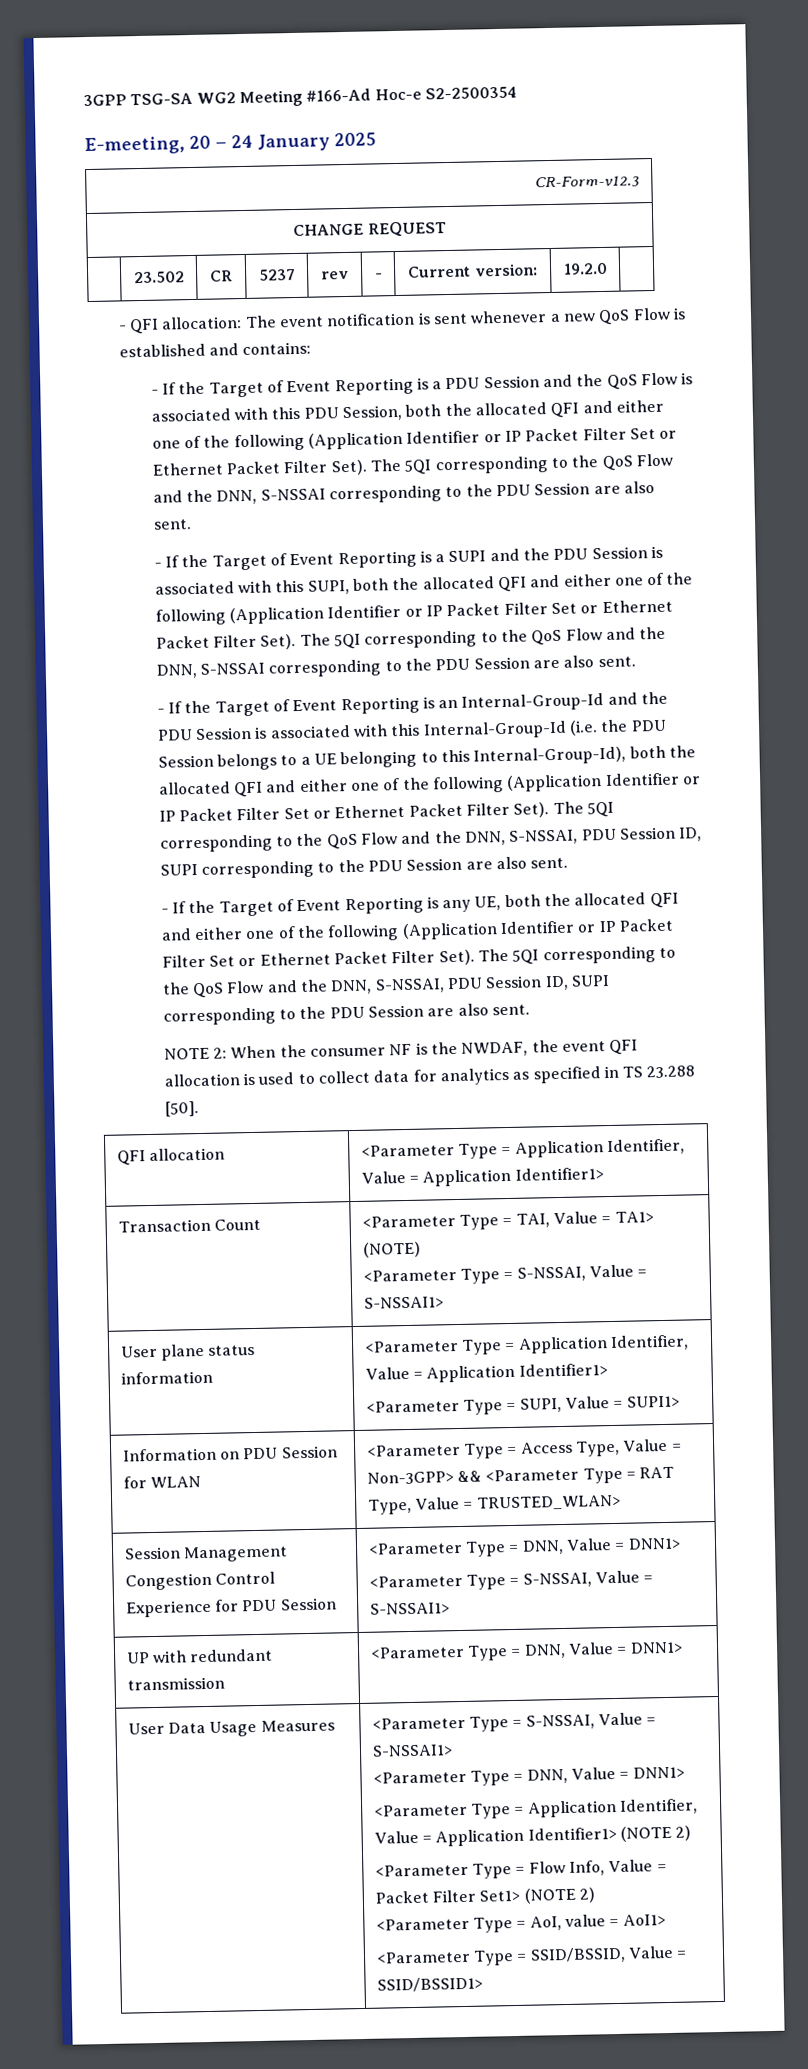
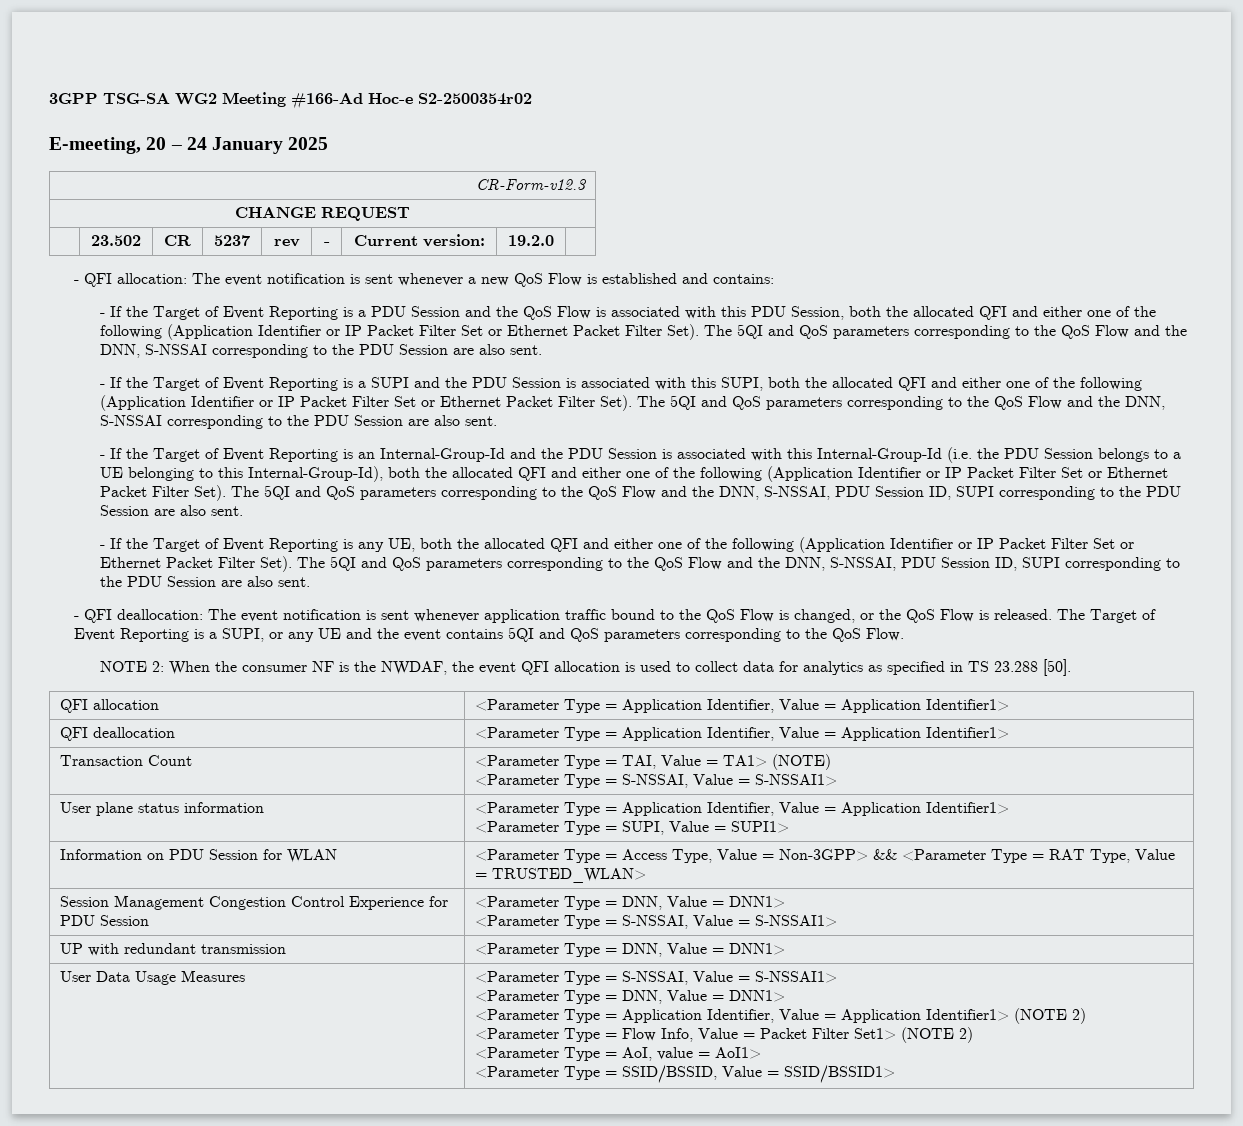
[424,86,517,100] S2-2500354 -> [418,93,532,105] S2-2500354r02
(433, 467) none -> [767,325,909,339] and QoS parameters
(361, 641) none -> [700,396,842,410] and QoS parameters
(614, 809) none -> [294,486,436,500] and QoS parameters
(540, 957) none -> [360,557,502,571] and QoS parameters
(530, 1010) none -> [74,609,1157,623] [74,627,905,642] // - QFI deallocation: The event notification is sent whenever application traffic bound to the QoS Flow is changed, or the QoS Flow is released. The Target of Event Reporting is a SUPI, or any UE and the event contains 5QI and QoS parameters corresponding to the QoS Flow.
(604, 1174) none -> [60,727,176,741] [475,727,1010,741] // QFI deallocation | <Parameter Type = Application Identifier, Value = Application Identifier1>

